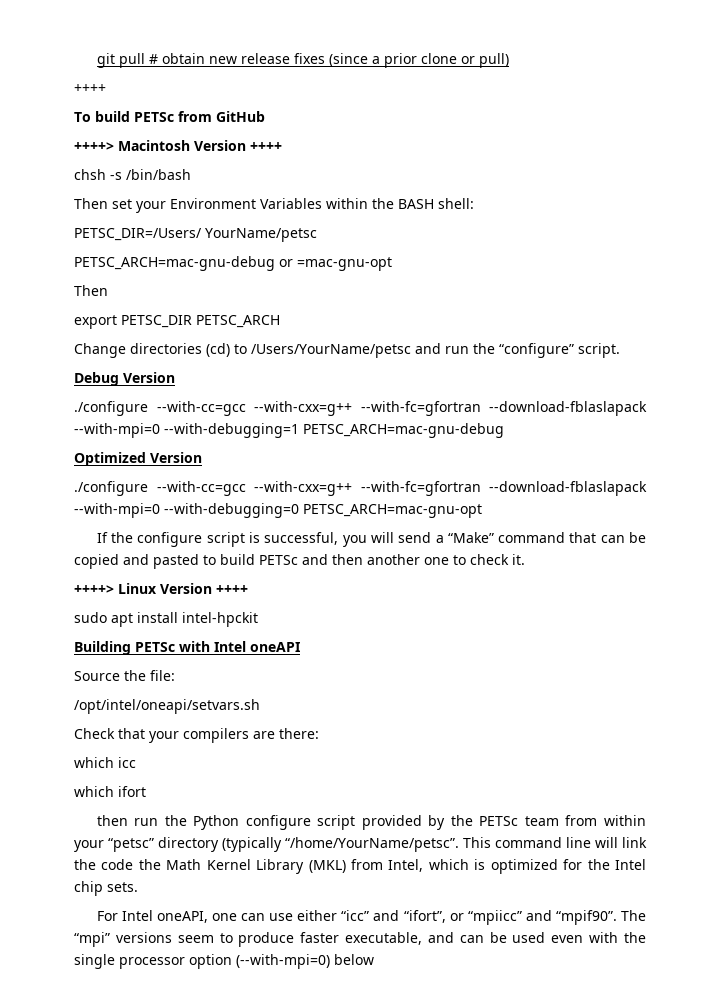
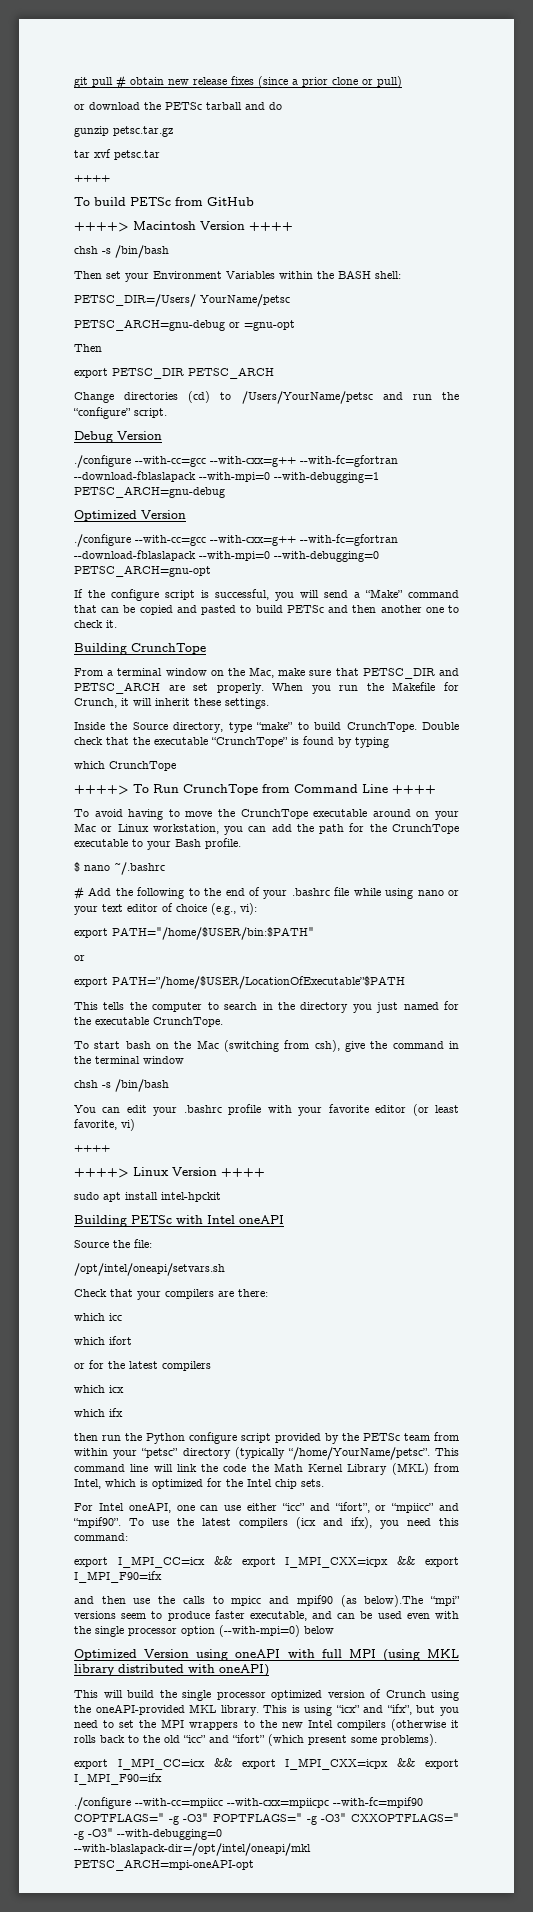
(509, 60) none -> [74,102,282,110] [74,126,173,137] [74,149,160,160] // or download the PETSc tarball and do // gunzip petsc.tar.gz // tar xvf petsc.tar
[74,256,392,271] PETSC_ARCH=mac-gnu-debug or =mac-gnu-opt -> [74,319,295,331] PETSC_ARCH=gnu-debug or =gnu-opt
[303,423,504,438] PETSC_ARCH=mac-gnu-debug -> [74,486,225,498] PETSC_ARCH=gnu-debug
[303,504,482,518] PETSC_ARCH=mac-gnu-opt -> [74,565,211,577] PETSC_ARCH=gnu-opt
(525, 559) none -> [74,643,206,655] [74,667,460,679] [74,682,459,694] [74,698,269,709] [74,722,460,733] [74,736,389,748] [74,761,176,771] [74,784,436,795] [74,809,459,820] [74,823,459,835] [74,838,241,850] [74,862,165,875] [74,886,459,900] [74,903,257,915] [74,927,314,940] [74,955,85,961] [74,976,405,989] [74,1001,459,1013] [74,1017,223,1027] [74,1040,459,1052] [74,1056,184,1064] [74,1079,169,1092] [74,1104,459,1116] [74,1119,135,1131] [74,1145,110,1152] // Building CrunchTope // From a terminal window on the Mac, make sure that PETSC_DIR and PETSC_ARCH are set properly. When you run the Makefile for Crunch, it will inherit these settings. // Inside the Source directory, type “make” to build CrunchTope. Double check that the executable “CrunchTope” is found by typing // which CrunchTope // ++++> To Run CrunchTope from Command Line ++++ // To avoid having to move the CrunchTope executable around on your Mac or Linux workstation, you can add the path for the CrunchTope executable to your Bash profile. // $ nano ~/.bashrc // # Add the following to the end of your .bashrc file while using nano or your text editor of choice (e.g., vi): // export PATH="/home/$USER/bin:$PATH" // or // export PATH=”/home/$USER/LocationOfExecutable”$PATH // This tells the computer to search in the directory you just named for the executable CrunchTope. // To start bash on the Mac (switching from csh), give the command in the terminal window // chsh -s /bin/bash // You can edit your .bashrc profile with your favorite editor (or least favorite, vi) // ++++
(146, 791) none -> [74,1360,211,1371] [74,1385,124,1393] [74,1408,123,1417] // or for the latest compilers // which icx // which ifx
[620,910,646,921] The -> [129,1517,459,1529] [74,1533,128,1541] [74,1556,459,1568] [74,1571,162,1583] [74,1595,424,1607] To use the latest compilers (icx and ifx), you need this command: // export I_MPI_CC=icx && export I_MPI_CXX=icpx && export I_MPI_F90=ifx // and then use the calls to mpicc and mpif90 (as below).The
(374, 959) none -> [74,1649,459,1661] [74,1664,269,1677] [74,1689,459,1701] [74,1704,460,1716] [74,1719,459,1731] [74,1734,437,1746] [74,1758,459,1770] [74,1773,162,1785] [74,1797,423,1810] [74,1813,459,1825] [74,1828,222,1840] [74,1843,311,1856] [74,1859,254,1871] // Optimized Version using oneAPI with full MPI (using MKL library distributed with oneAPI) // This will build the single processor optimized version of Crunch using the oneAPI-provided MKL library. This is using “icx” and “ifx”, but you need to set the MPI wrappers to the new Intel compilers (otherwise it rolls back to the old “icc” and “ifort” (which present some problems). // export I_MPI_CC=icx && export I_MPI_CXX=icpx && export I_MPI_F90=ifx // ./configure --with-cc=mpiicc --with-cxx=mpiicpc --with-fc=mpif90 COPTFLAGS=" -g -O3" FOPTFLAGS=" -g -O3" CXXOPTFLAGS=" -g -O3" --with-debugging=0 --with-blaslapack-dir=/opt/intel/oneapi/mkl PETSC_ARCH=mpi-oneAPI-opt

